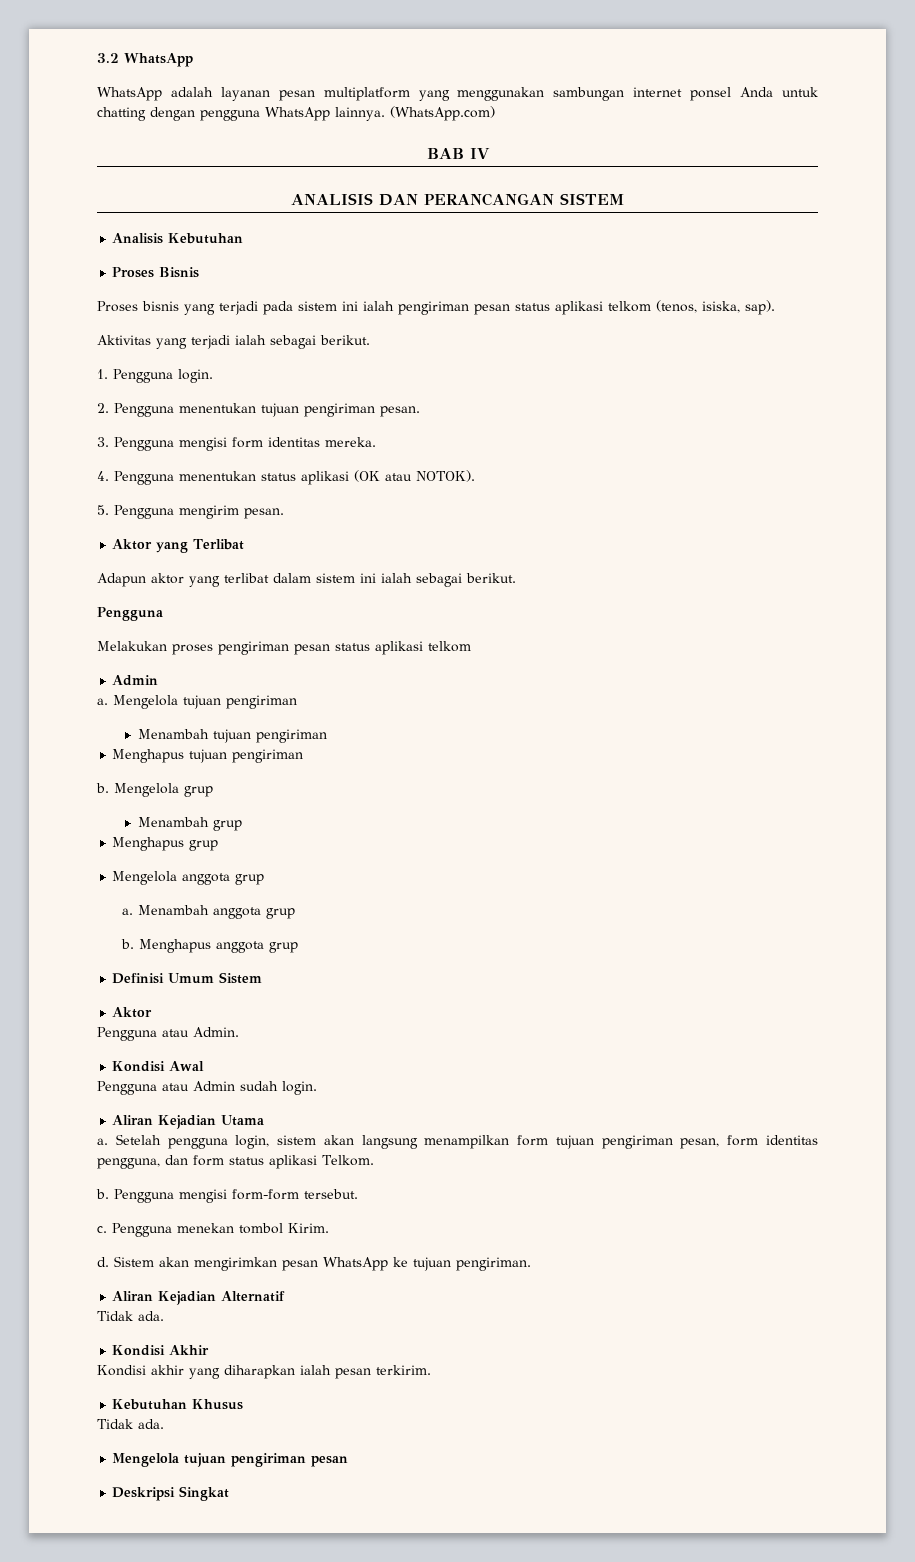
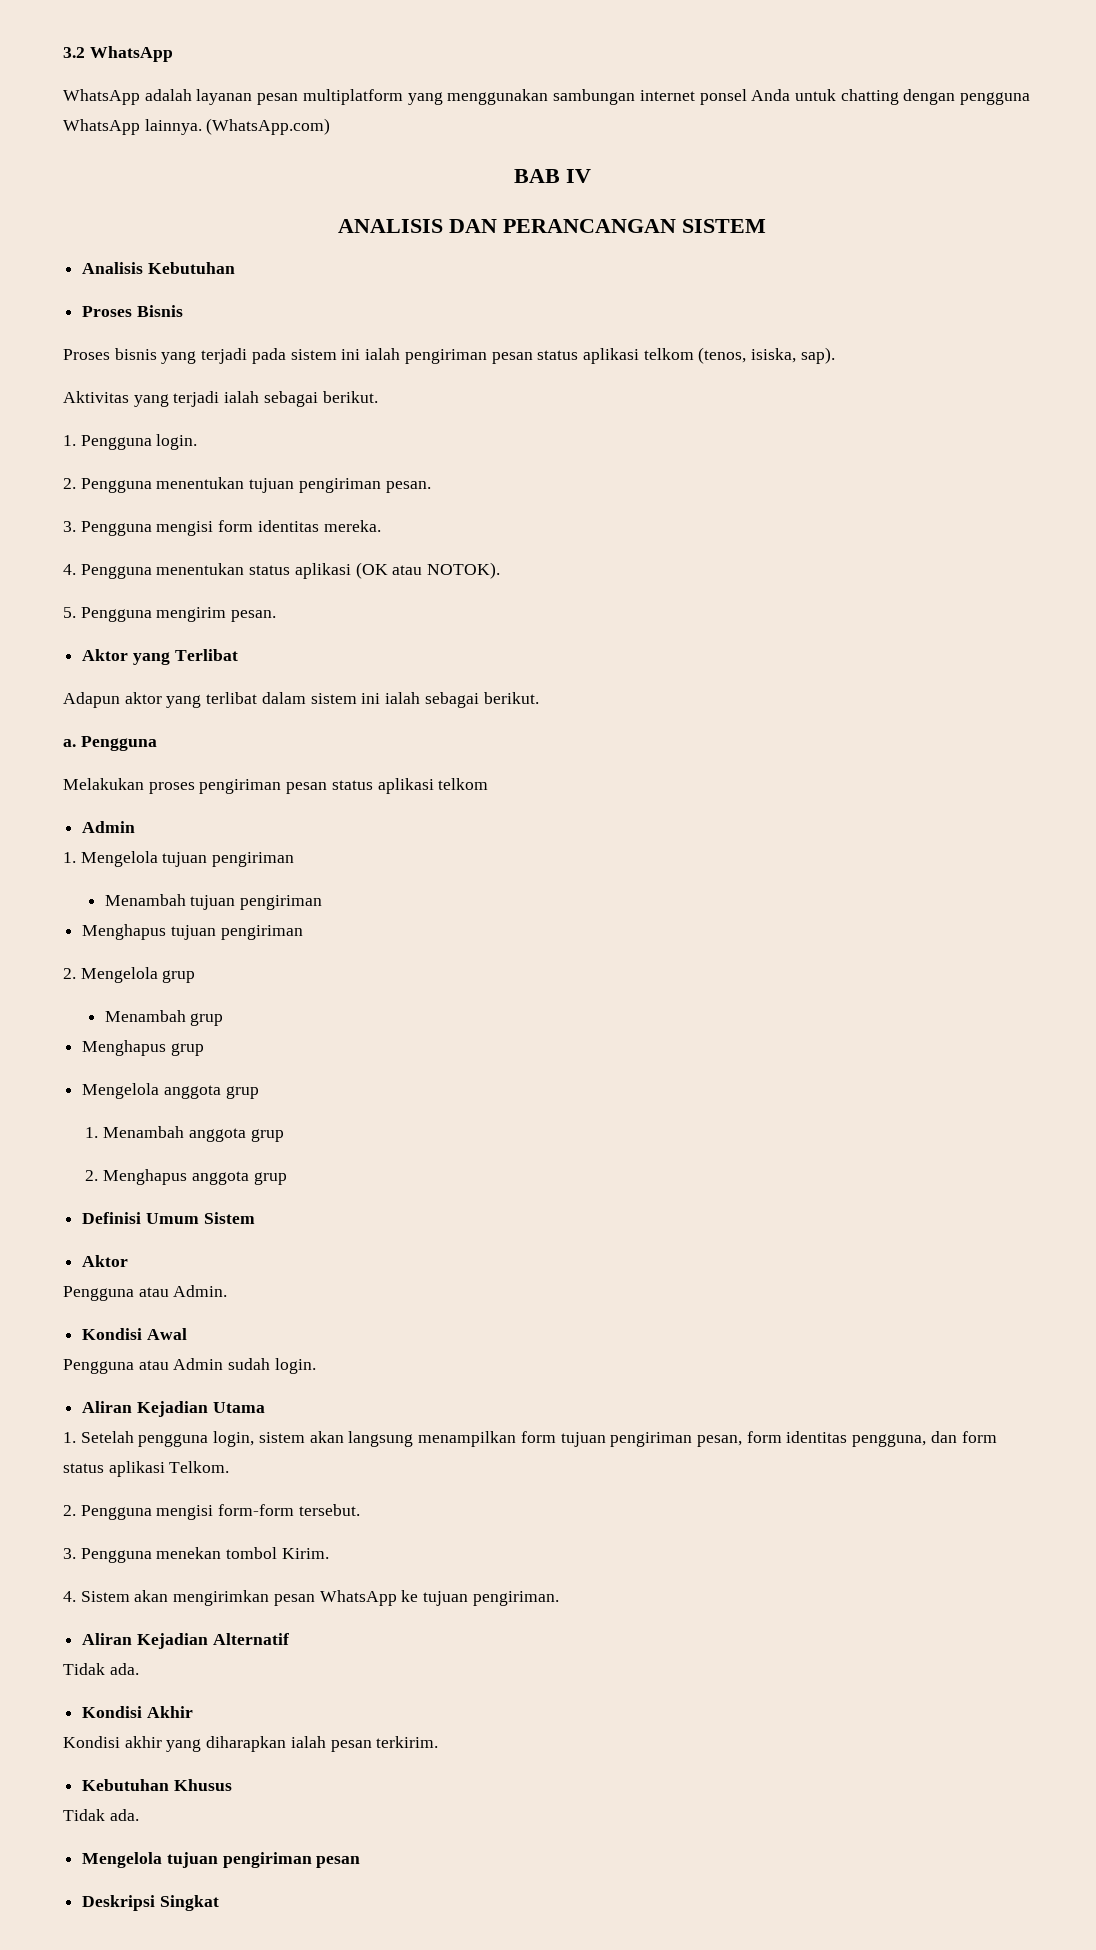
(516, 578) none -> [63,739,76,747] a.
[97,698,108,705] a. -> [63,852,76,863] 1.
[96,783,109,793] b. -> [63,968,76,979] 2.
[122,908,134,915] a. -> [85,1127,99,1138] 1.
[121,939,135,949] b. -> [85,1170,99,1181] 2.
[97,1138,108,1145] a. -> [63,1432,76,1443] 1.
[96,1189,109,1199] b. -> [63,1505,76,1516] 2.
[97,1226,107,1233] c. -> [63,1548,76,1559] 3.
[97,1257,109,1267] d. -> [63,1591,76,1602] 4.

